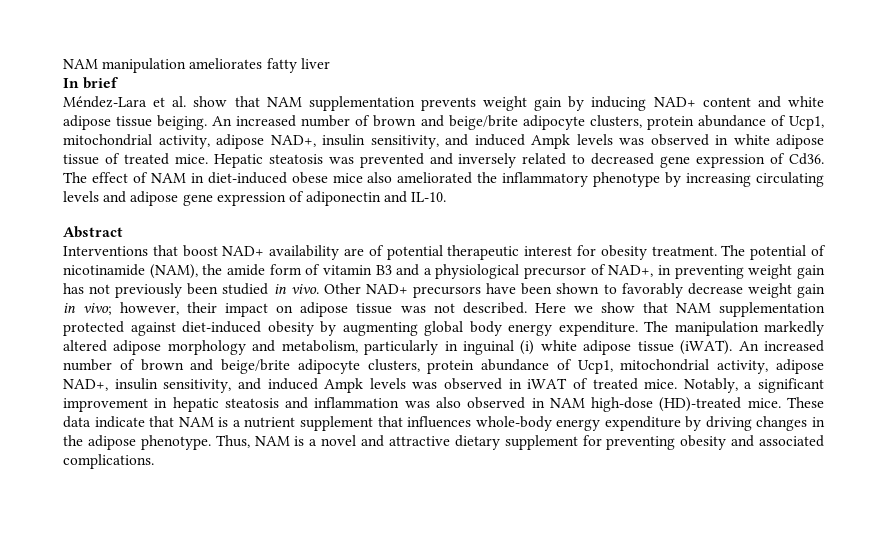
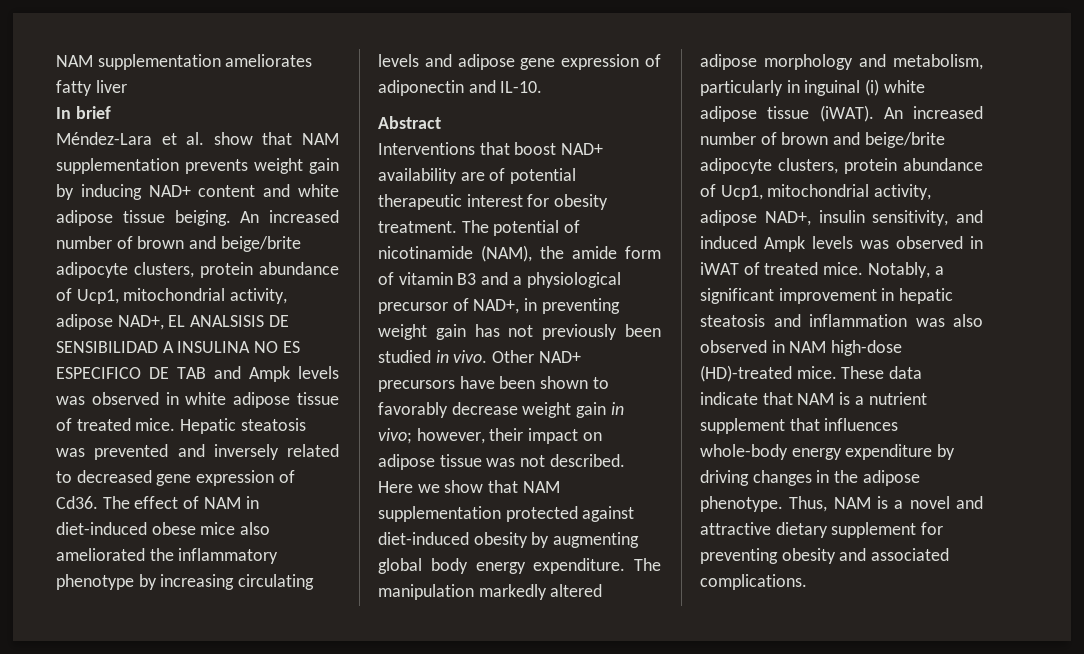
[63,58,187,73] NAM manipulation -> [56,54,221,70] NAM supplementation
[322,134,525,149] insulin sensitivity, and induced -> [168,315,289,327] [56,341,300,353] [56,366,241,379] EL ANALSISIS DE SENSIBILIDAD A INSULINA NO ES ESPECIFICO DE TAB and

